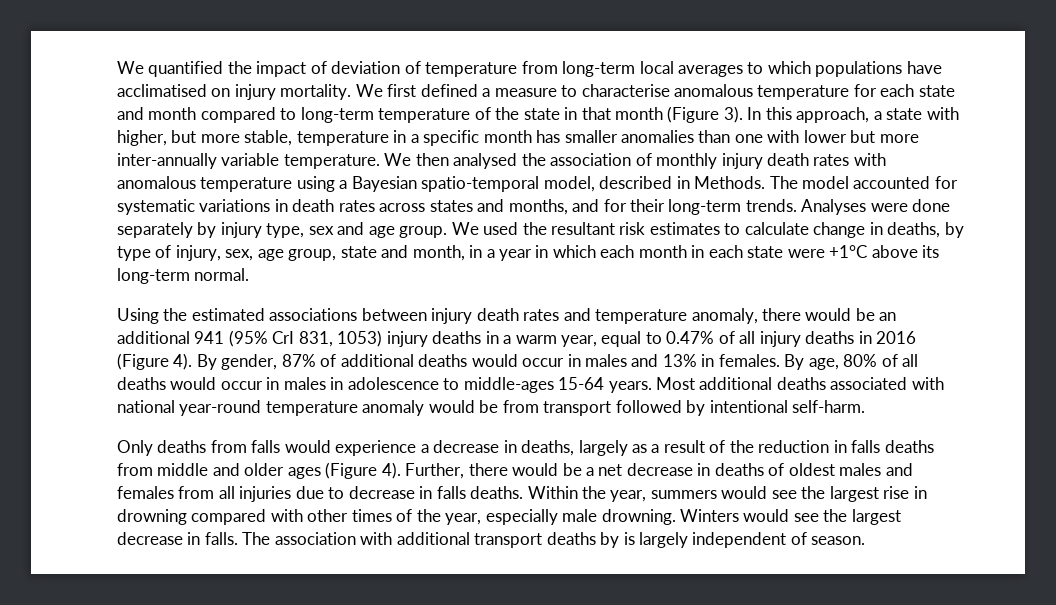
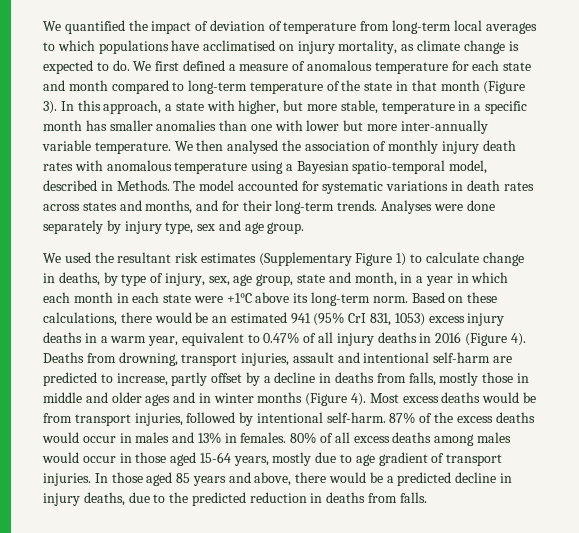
[280,84,352,100] mortality. -> [338,40,519,54] [43,60,130,74] mortality, as climate change is expected to do.
[561,84,670,97] to characterise -> [292,61,306,71] of
(448, 232) none -> (305, 228) //
(720, 228) none -> [258,252,407,266] (Supplementary Figure 1)
[194,268,250,281] [117,308,758,324] normal. // Using the estimated associations between injury death rates and temperature anomaly, -> [372,292,498,303] [43,312,117,326] norm. Based on these calculations,
[117,331,190,344] additional -> [230,312,287,323] estimated
(383, 338) none -> [428,316,465,323] excess
[601,331,642,347] equal -> [181,332,244,346] equivalent
[196,354,414,370] By gender, 87% of additional -> [43,352,513,366] [43,372,529,386] [43,392,536,406] [43,412,493,426] Deaths from drowning, transport injuries, assault and intentional self-harm are predicted to increase, partly offset by a decline in deaths from falls, mostly those in middle and older ages and in winter months (Figure 4). Most excess deaths would be from transport injuries, followed by intentional self-harm. 87% of the excess
[784,354,839,370] By age, -> (287, 437) none
[117,377,944,393] [117,400,866,416] [117,440,934,456] [117,462,913,479] [117,486,927,502] [117,509,901,525] [117,532,866,548] deaths would occur in males in adolescence to middle-ages 15-64 years. Most additional deaths associated with national year-round temperature anomaly would be from transport followed by intentional self-harm. // Only deaths from falls would experience a decrease in deaths, largely as a result of the reduction in falls deaths from middle and older ages (Figure 4). Further, there would be a net decrease in deaths of oldest males and females from all injuries due to decrease in falls deaths. Within the year, summers would see the largest rise in drowning compared with other times of the year, especially male drowning. Winters would see the largest decrease in falls. The association with additional transport deaths by is largely independent of season. -> [353,432,511,446] [42,452,503,466] [43,472,512,486] [43,492,427,506] excess deaths among males would occur in those aged 15-64 years, mostly due to age gradient of transport injuries. In those aged 85 years and above, there would be a predicted decline in injury deaths, due to the predicted reduction in deaths from falls.

